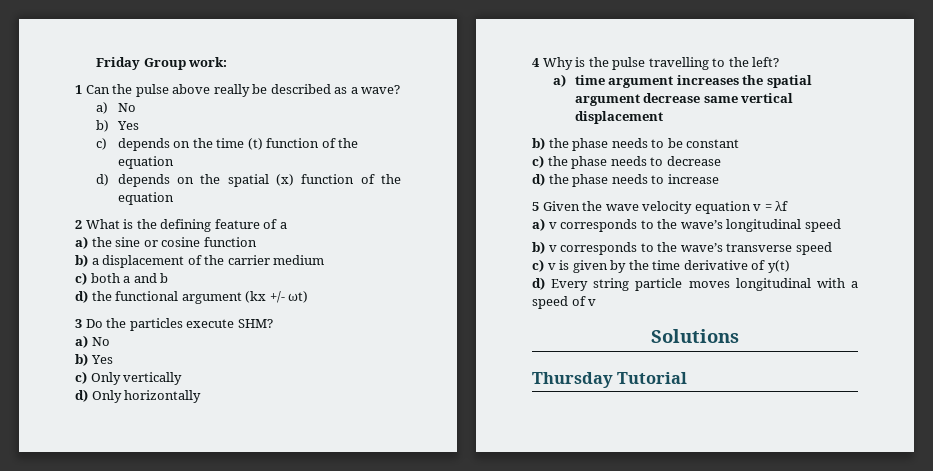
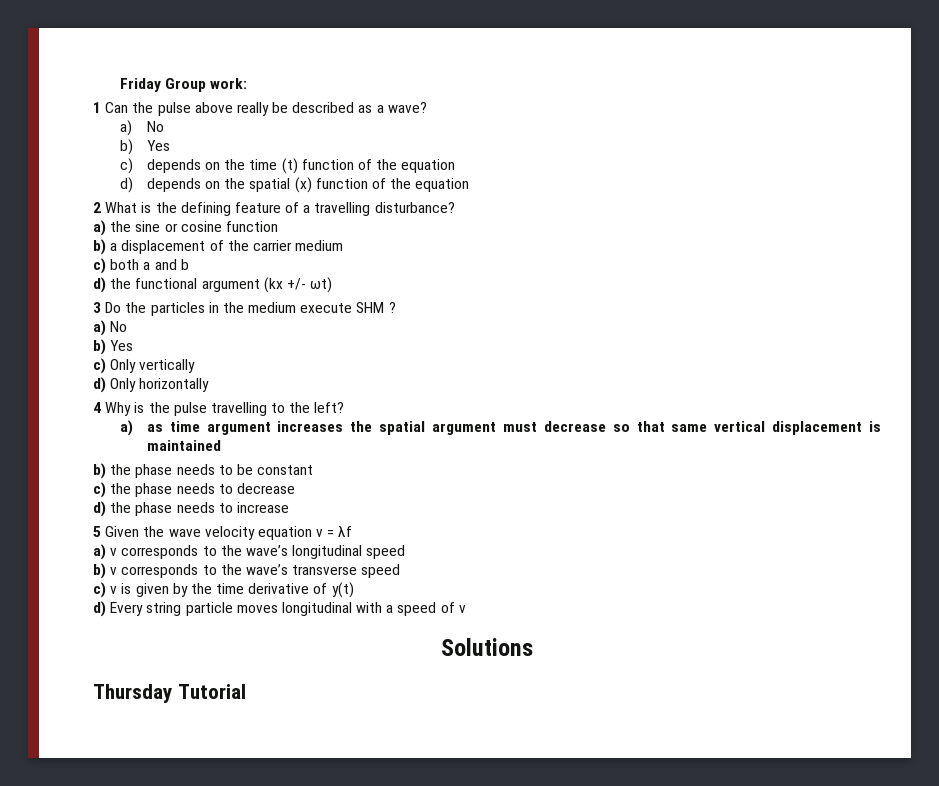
(287, 225) none -> [314,202,455,216] travelling disturbance?
[186,319,273,328] execute SHM? -> [208,302,396,313] in the medium execute SHM ?
(567, 80) none -> [146,424,163,432] as
[643,93,701,103] decrease -> [502,421,665,432] must decrease so that
(663, 117) none -> [869,421,882,432] [146,440,221,451] is maintained

